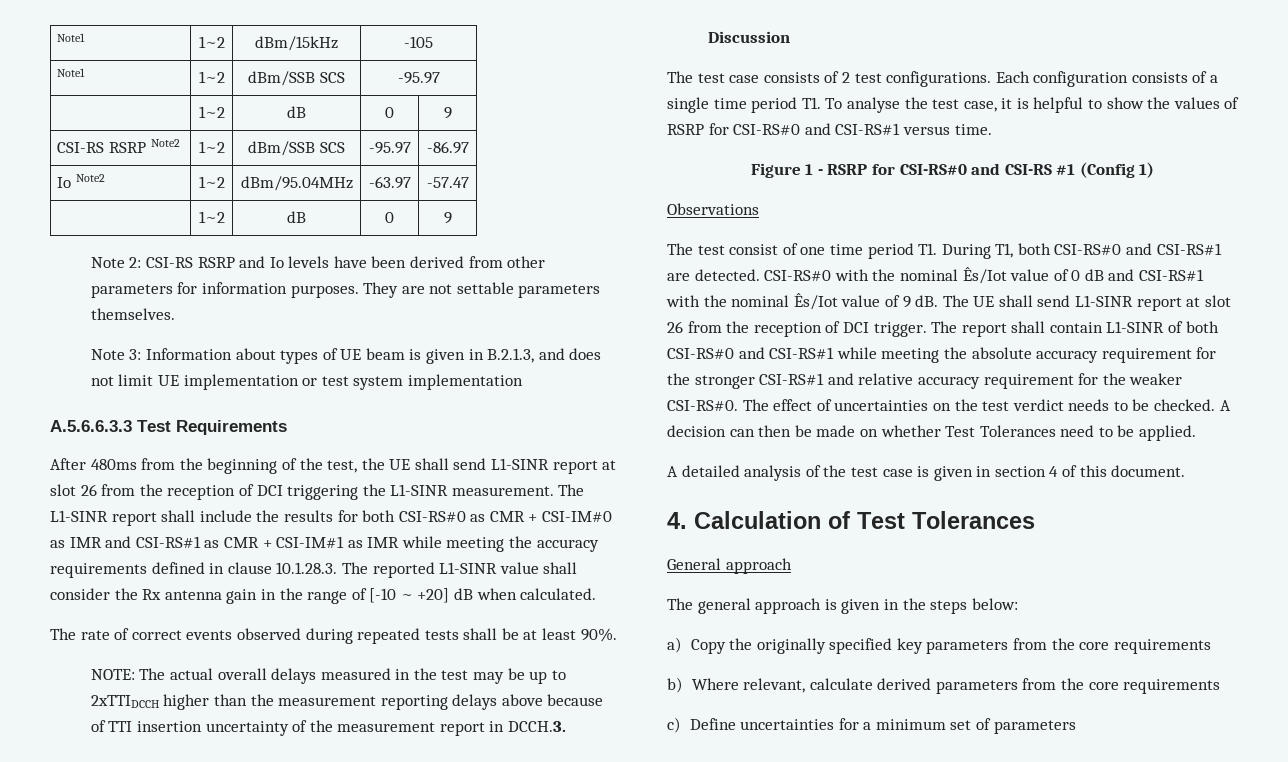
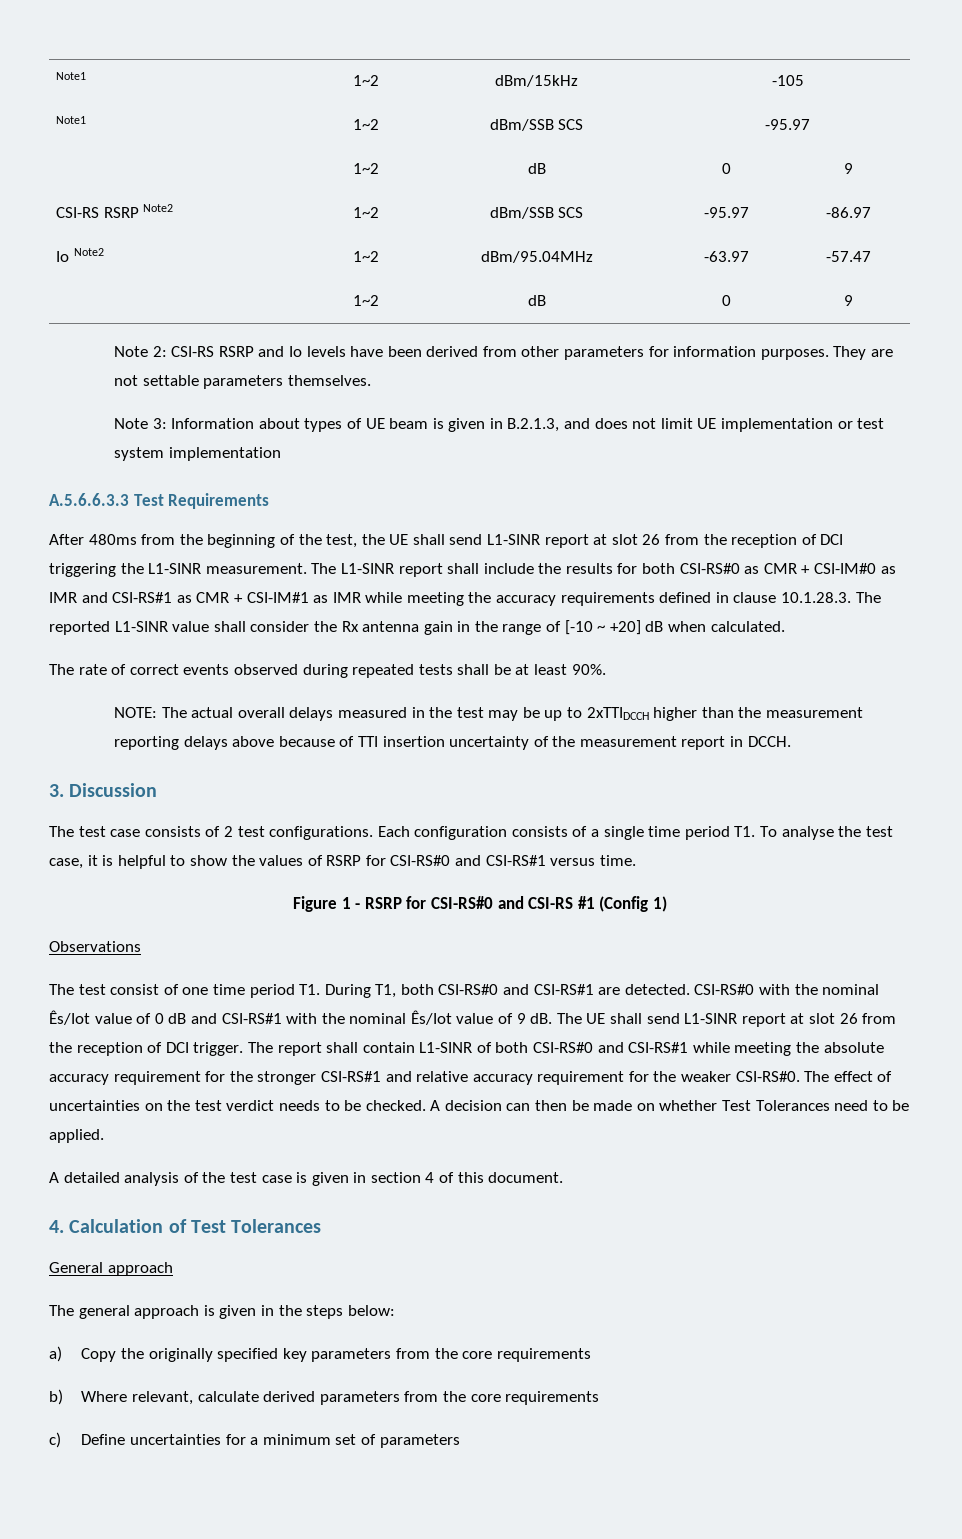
[508,721,567,732] DCCH.3. -> [747,736,791,747] [49,784,64,797] DCCH. // 3.

